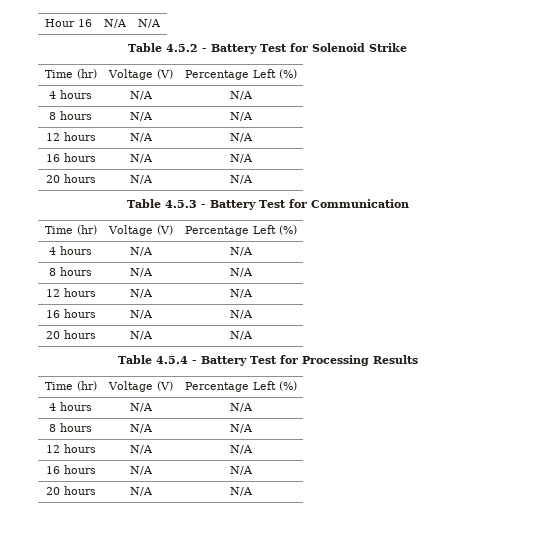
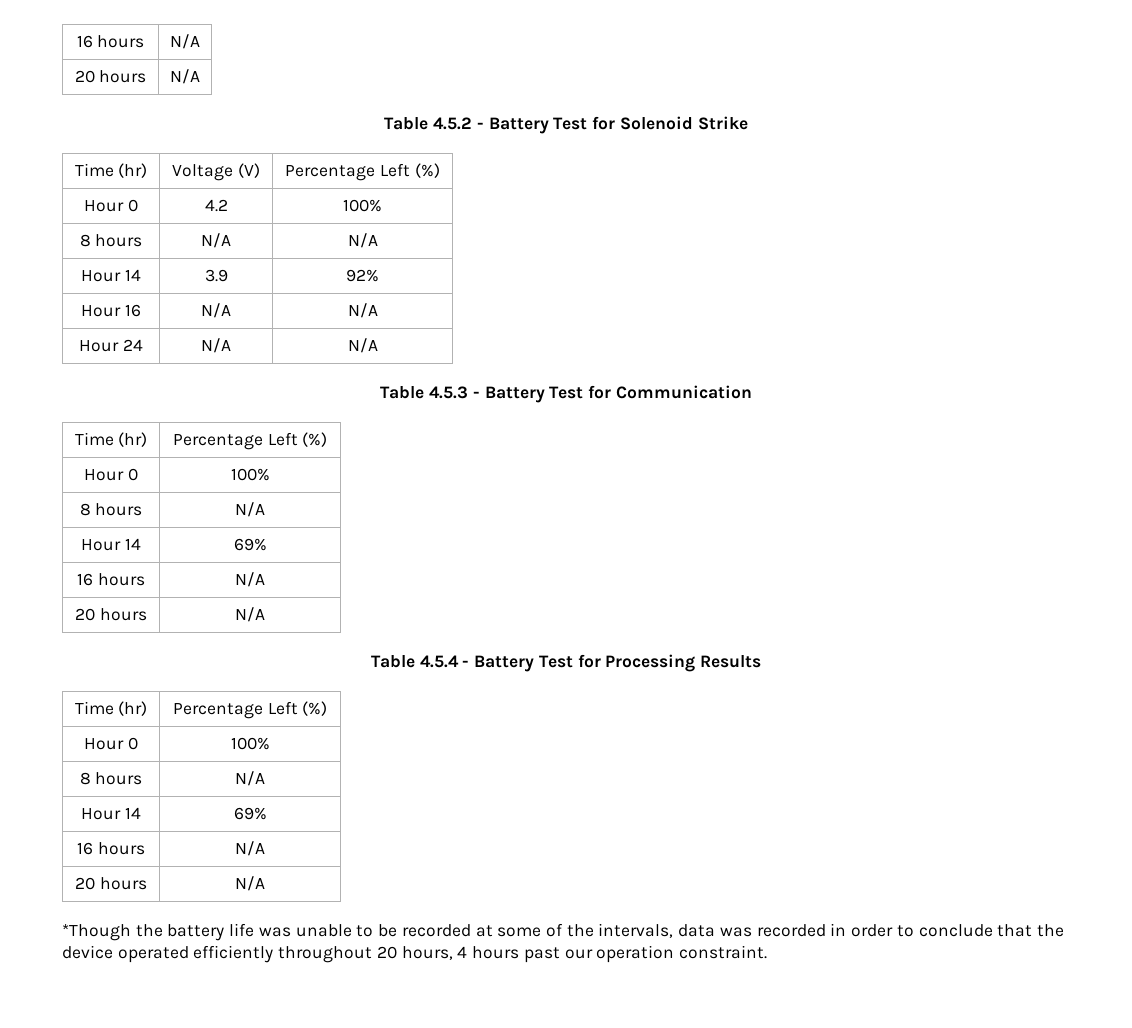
[44,19,92,27] [103,19,127,28] Hour 16 | N/A -> [76,35,145,48] [170,34,200,49] [74,70,147,83] 16 hours | N/A // 20 hours
[49,90,92,99] [129,91,153,100] [229,91,253,100] [49,111,92,120] [129,112,153,121] [229,112,253,121] [45,132,96,141] [129,133,153,142] [229,133,253,142] [45,153,96,162] [129,154,153,163] [229,154,253,163] [45,174,96,183] 4 hours | N/A | N/A // 8 hours | N/A | N/A // 12 hours | N/A | N/A // 16 hours | N/A | N/A // 20 hours -> [84,199,138,212] [204,199,228,212] [343,199,382,212] [79,234,143,247] [201,233,231,248] [347,233,378,248] [81,269,141,282] [204,269,228,282] [346,269,379,282] [81,304,141,317] [201,303,231,318] [347,303,378,318] [79,339,143,352] Hour 0 | 4.2 | 100% // 8 hours | N/A | N/A // Hour 14 | 3.9 | 92% // Hour 16 | N/A | N/A // Hour 24
[107,225,173,236] [184,225,297,236] [49,246,92,255] [129,247,153,256] [229,247,253,256] [49,267,92,276] [129,268,153,277] [229,268,253,277] [45,288,96,297] [129,289,153,298] [229,289,253,298] [45,309,96,318] [129,310,153,319] [229,310,253,319] [45,330,96,339] [129,331,153,340] [229,331,253,340] | Voltage (V) | Percentage Left (%) // 4 hours | N/A | N/A // 8 hours | N/A | N/A // 12 hours | N/A | N/A // 16 hours | N/A | N/A // 20 hours | N/A | N/A -> [172,432,328,450] [84,468,138,481] [230,468,270,481] [79,503,143,516] [235,502,265,517] [81,538,141,551] [233,538,267,551] [77,573,145,586] [235,572,265,587] [75,608,147,621] [235,607,265,622] | Percentage Left (%) // Hour 0 | 100% // 8 hours | N/A // Hour 14 | 69% // 16 hours | N/A // 20 hours | N/A
[107,381,173,392] [184,381,297,392] [49,402,92,411] [129,403,153,412] [229,403,253,412] [49,423,92,432] [129,424,153,433] [229,424,253,433] [45,444,96,453] [129,445,153,454] [229,445,253,454] [45,465,96,474] [129,466,153,475] [229,466,253,475] [45,486,96,495] [129,487,153,496] [229,487,253,496] | Voltage (V) | Percentage Left (%) // 4 hours | N/A | N/A // 8 hours | N/A | N/A // 12 hours | N/A | N/A // 16 hours | N/A | N/A // 20 hours | N/A | N/A -> [172,701,328,719] [84,737,138,750] [230,737,270,750] [79,772,143,785] [235,771,265,786] [81,807,141,820] [233,807,267,820] [77,842,145,855] [235,841,265,856] [75,877,147,890] [235,876,265,891] [62,923,1064,941] [62,945,767,963] | Percentage Left (%) // Hour 0 | 100% // 8 hours | N/A // Hour 14 | 69% // 16 hours | N/A // 20 hours | N/A // *Though the battery life was unable to be recorded at some of the intervals, data was recorded in order to conclude that the device operated efficiently throughout 20 hours, 4 hours past our operation constraint.

